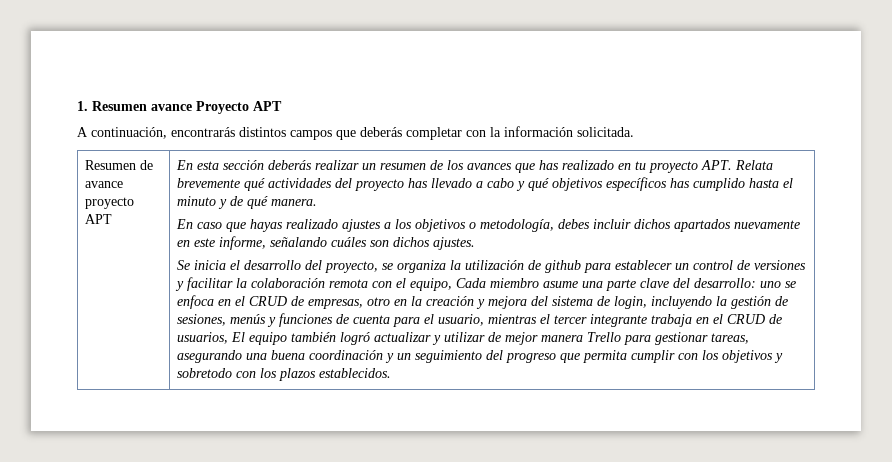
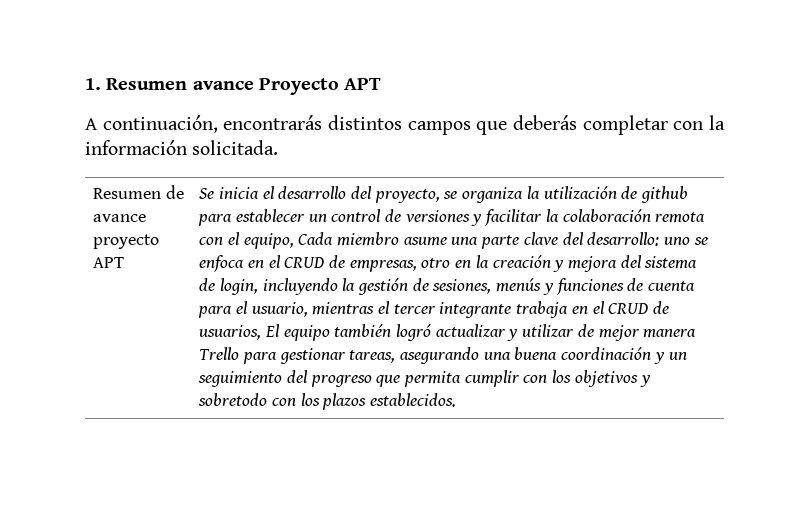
[175,160,773,173] [176,177,793,191] [176,196,317,209] [175,219,800,232] [176,236,475,250] En esta sección deberás realizar un resumen de los avances que has realizado en tu proyecto APT. Relata brevemente qué actividades del proyecto has llevado a cabo y qué objetivos específicos has cumplido hasta el minuto y de qué manera. // En caso que hayas realizado ajustes a los objetivos o metodología, debes incluir dichos apartados nuevamente en este informe, señalando cuáles son dichos ajustes. // -> (125, 262) none

